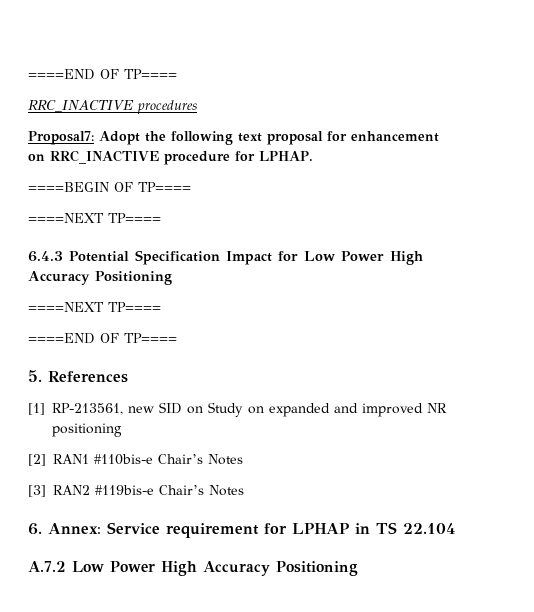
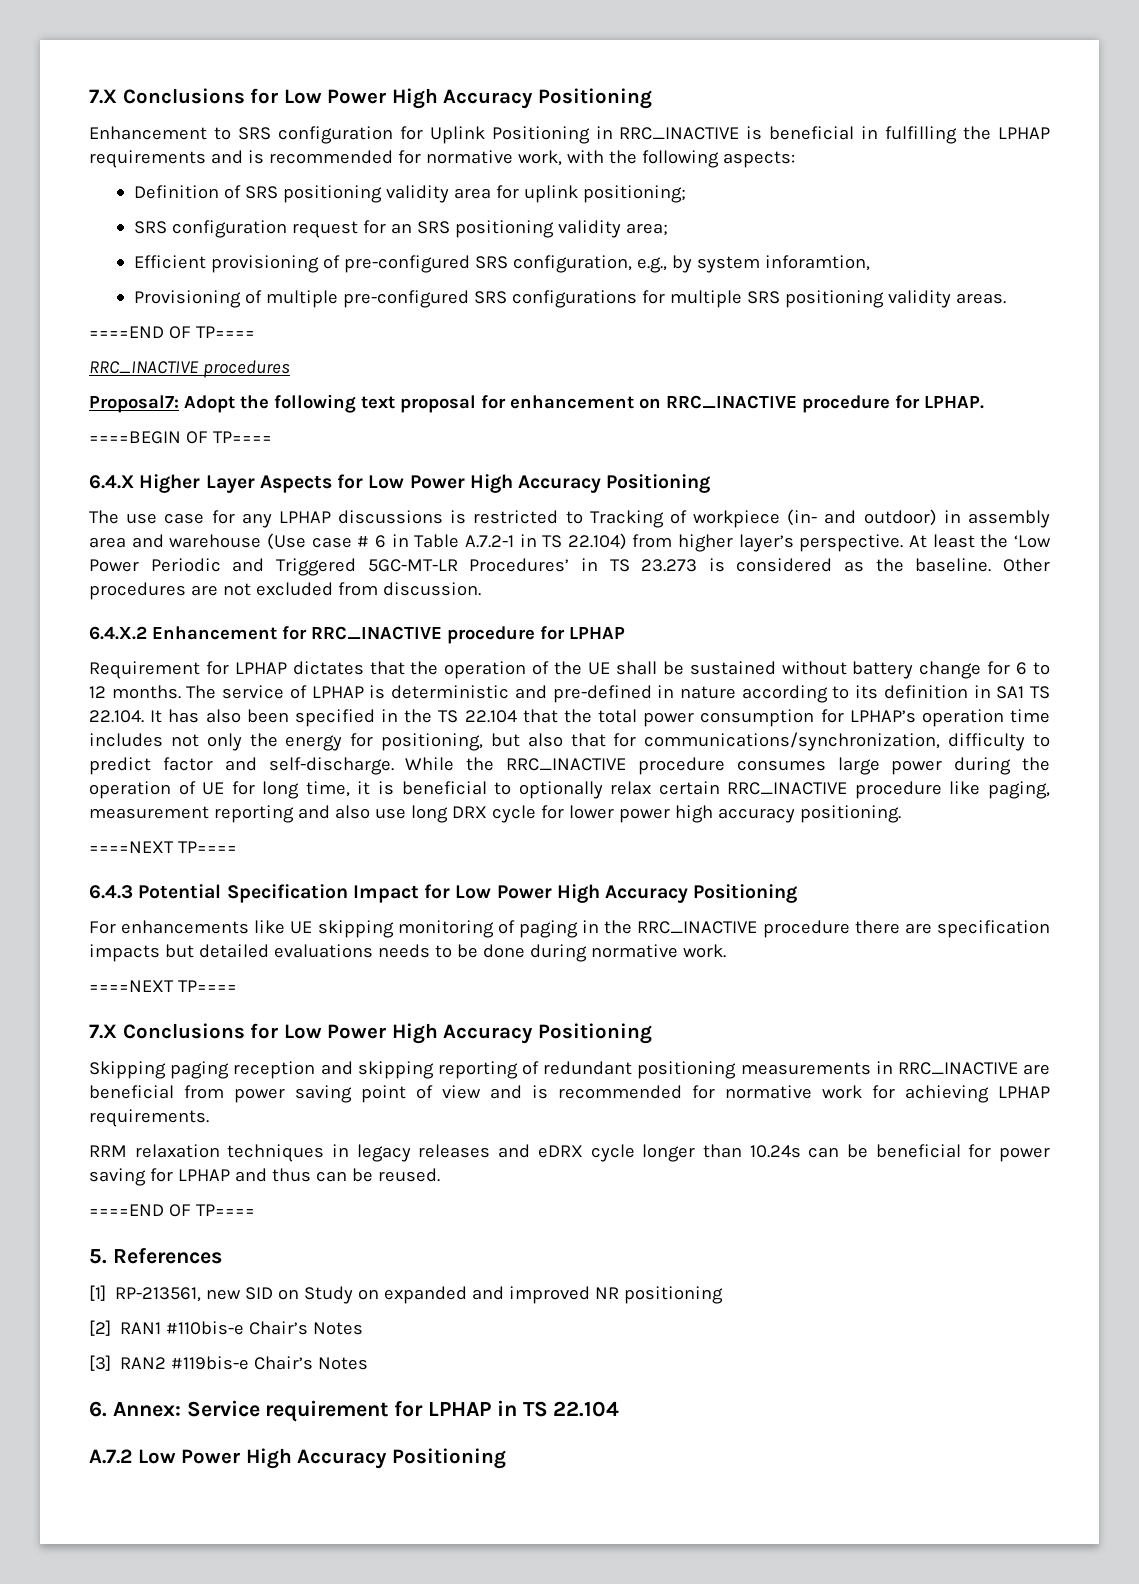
(28, 74) none -> [89,88,652,109] [89,126,1050,144] [89,150,795,168] [134,185,687,203] [134,220,669,238] [134,255,871,273] [134,290,1007,308] 7.X Conclusions for Low Power High Accuracy Positioning // Enhancement to SRS configuration for Uplink Positioning in RRC_INACTIVE is beneficial in fulfilling the LPHAP requirements and is recommended for normative work, with the following aspects: // Definition of SRS positioning validity area for uplink positioning; // SRS configuration request for an SRS positioning validity area; // Efficient provisioning of pre-configured SRS configuration, e.g., by system inforamtion, // Provisioning of multiple pre-configured SRS configurations for multiple SRS positioning validity areas. //
(191, 187) none -> [89,474,711,493] [89,509,1050,528] [89,533,1051,552] [89,558,1050,576] [89,582,481,600] [89,626,625,644] [89,661,1051,679] [89,685,1050,703] [89,709,1050,727] [89,732,1050,751] [89,757,1051,775] [89,781,1050,799] [89,805,901,823] // 6.4.X Higher Layer Aspects for Low Power High Accuracy Positioning // The use case for any LPHAP discussions is restricted to Tracking of workpiece (in- and outdoor) in assembly area and warehouse (Use case # 6 in Table A.7.2-1 in TS 22.104) from higher layer’s perspective. At least the ‘Low Power Periodic and Triggered 5GC-MT-LR Procedures’ in TS 23.273 is considered as the baseline. Other procedures are not excluded from discussion. // 6.4.X.2 Enhancement for RRC_INACTIVE procedure for LPHAP // Requirement for LPHAP dictates that the operation of the UE shall be sustained without battery change for 6 to 12 months. The service of LPHAP is deterministic and pre-defined in nature according to its definition in SA1 TS 22.104. It has also been specified in the TS 22.104 that the total power consumption for LPHAP’s operation time includes not only the energy for positioning, but also that for communications/synchronization, difficulty to predict factor and self-discharge. While the RRC_INACTIVE procedure consumes large power during the operation of UE for long time, it is beneficial to optionally relax certain RRC_INACTIVE procedure like paging, measurement reporting and also use long DRX cycle for lower power high accuracy positioning.
[28,302,161,312] ====NEXT TP==== -> [89,920,1050,938] [89,944,726,962] [89,980,237,992] [89,1023,652,1044] [89,1061,1050,1079] [89,1085,1050,1103] [89,1109,209,1127] [89,1144,1050,1162] [89,1168,440,1186] For enhancements like UE skipping monitoring of paging in the RRC_INACTIVE procedure there are specification impacts but detailed evaluations needs to be done during normative work. // ====NEXT TP==== // 7.X Conclusions for Low Power High Accuracy Positioning // Skipping paging reception and skipping reporting of redundant positioning measurements in RRC_INACTIVE are beneficial from power saving point of view and is recommended for normative work for achieving LPHAP requirements. // RRM relaxation techniques in legacy releases and eDRX cycle longer than 10.24s can be beneficial for power saving for LPHAP and thus can be reused.

